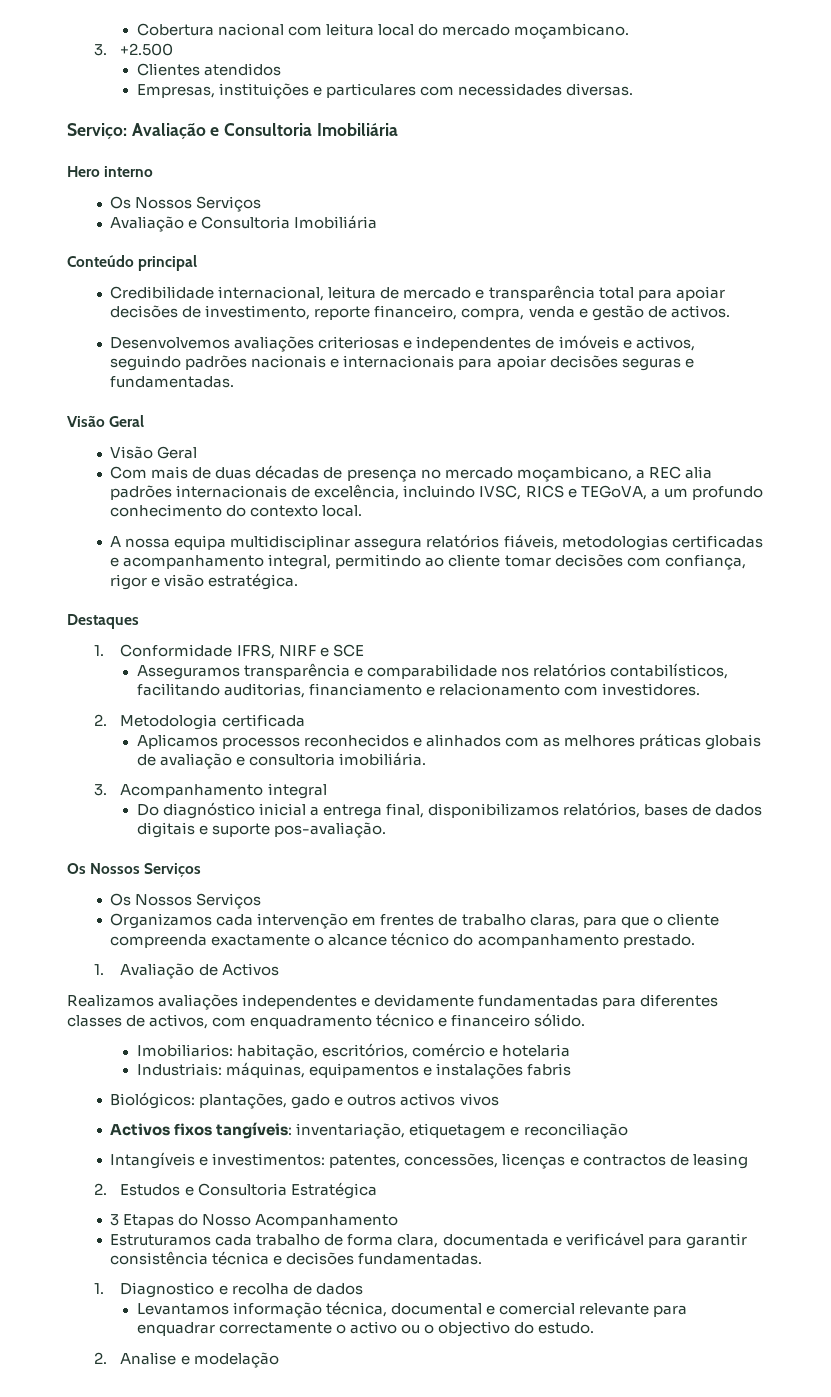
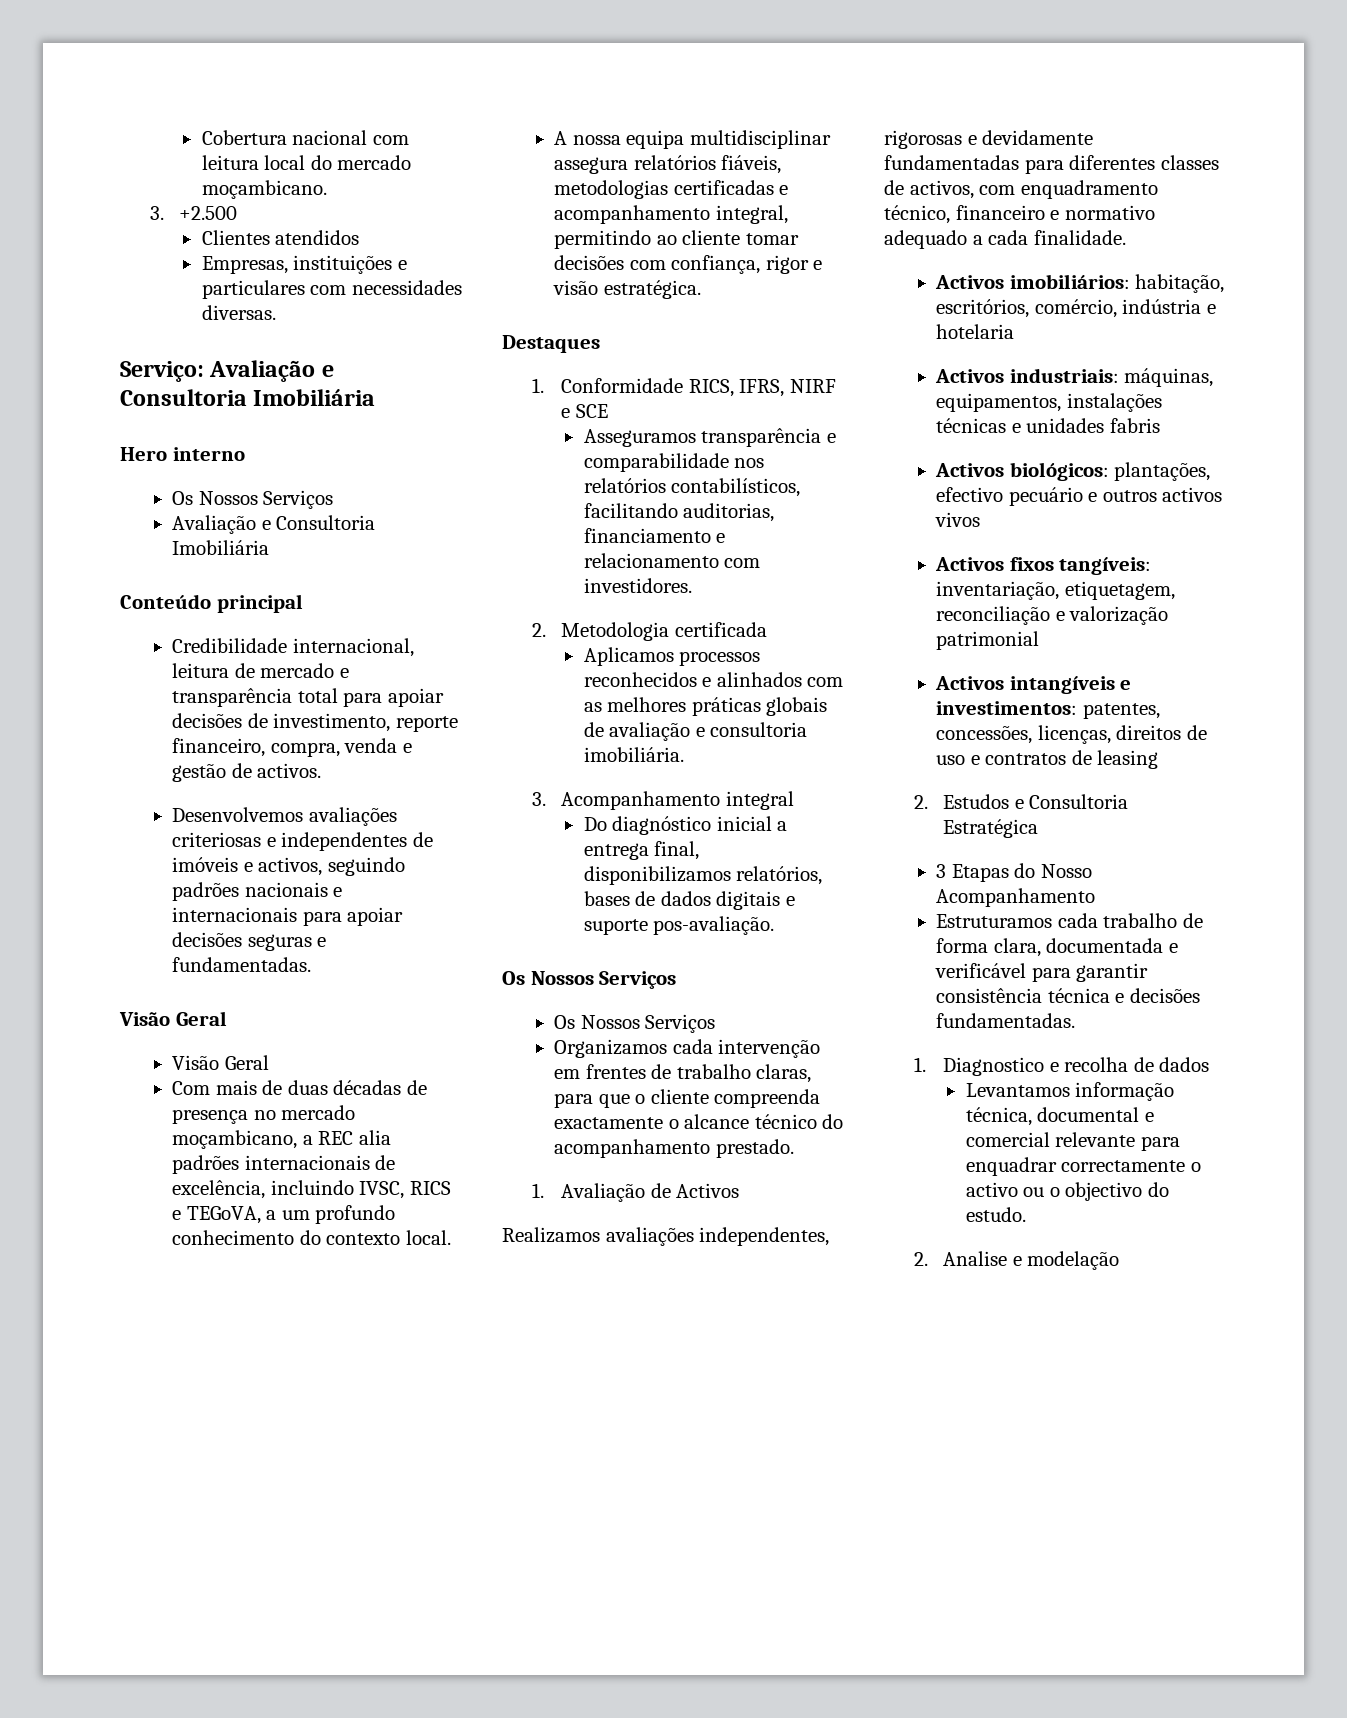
(233, 650) none -> [688,379,734,397] RICS,
[242,994,358,1009] independentes -> [699,1227,830,1246] [884,130,962,149] independentes, rigorosas
[376,1013,586,1027] [136,1043,571,1060] [136,1062,572,1079] [110,1092,331,1109] técnico e financeiro sólido. // Imobiliarios: habitação, escritórios, comércio e hotelaria // Industriais: máquinas, equipamentos e instalações fabris // Biológicos: plantações, gado -> [884,205,1155,224] [884,230,1126,249] [935,274,1225,293] [936,299,1216,318] [936,324,1015,339] [935,368,1214,387] [936,393,1162,412] [936,418,1160,433] [935,462,1211,481] [936,487,1083,506] técnico, financeiro e normativo adequado a cada finalidade. // Activos imobiliários: habitação, escritórios, comércio, indústria e hotelaria // Activos industriais: máquinas, equipamentos, instalações técnicas e unidades fabris // Activos biológicos: plantações, efectivo pecuário
[409,1123,628,1139] [110,1152,666,1169] etiquetagem e reconciliação // Intangíveis e investimentos: patentes, concessões, licenças e contractos -> [1064,581,1175,600] [936,606,1169,625] [936,631,1040,650] [935,676,1132,694] [936,701,1160,719] [936,725,1207,744] [936,753,1067,765] etiquetagem, reconciliação e valorização patrimonial // Activos intangíveis e investimentos: patentes, concessões, licenças, direitos de uso e contratos

